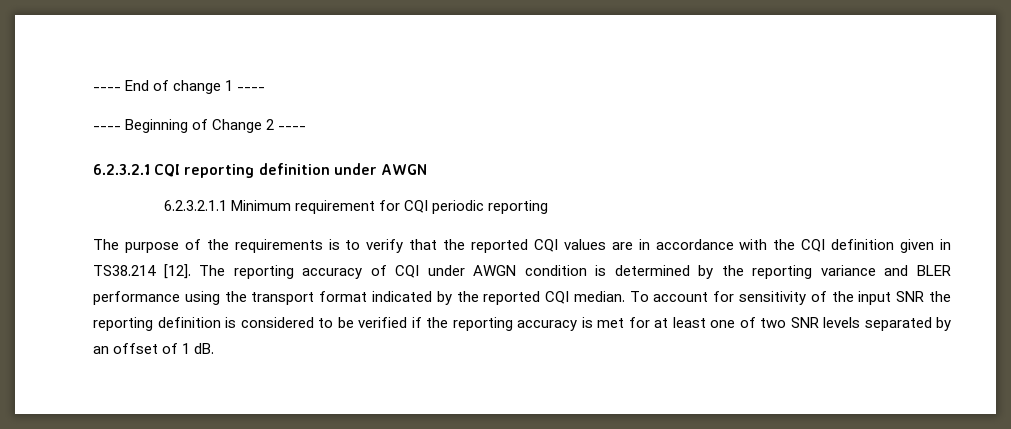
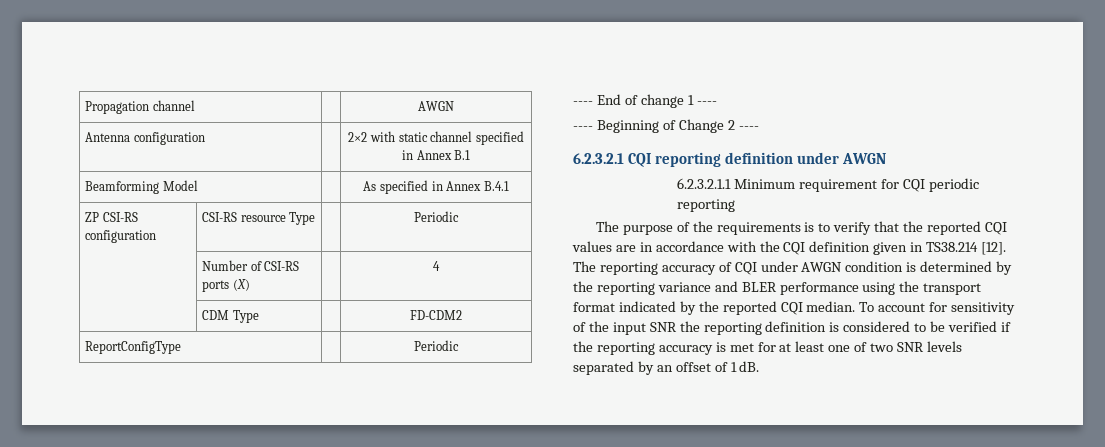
(93, 89) none -> [85,100,195,114] [418,101,454,111] [85,132,205,145] [348,131,524,145] [401,150,471,160] [85,180,198,194] [363,180,509,194] [85,212,138,222] [85,230,157,243] [202,212,316,225] [414,211,459,222] [202,260,300,271] [202,279,250,292] [433,261,440,271] [202,310,259,323] [410,310,462,320] [85,341,182,354] [414,340,459,351] Propagation channel | | AWGN // Antenna configuration | | 2×2 with static channel specified in Annex B.1 // Beamforming Model | | As specified in Annex B.4.1 // ZP CSI-RS configuration | CSI-RS resource Type | | Periodic // | Number of CSI-RS ports (X) | | 4 // | CDM Type | | FD-CDM2 // ReportConfigType | | Periodic //

